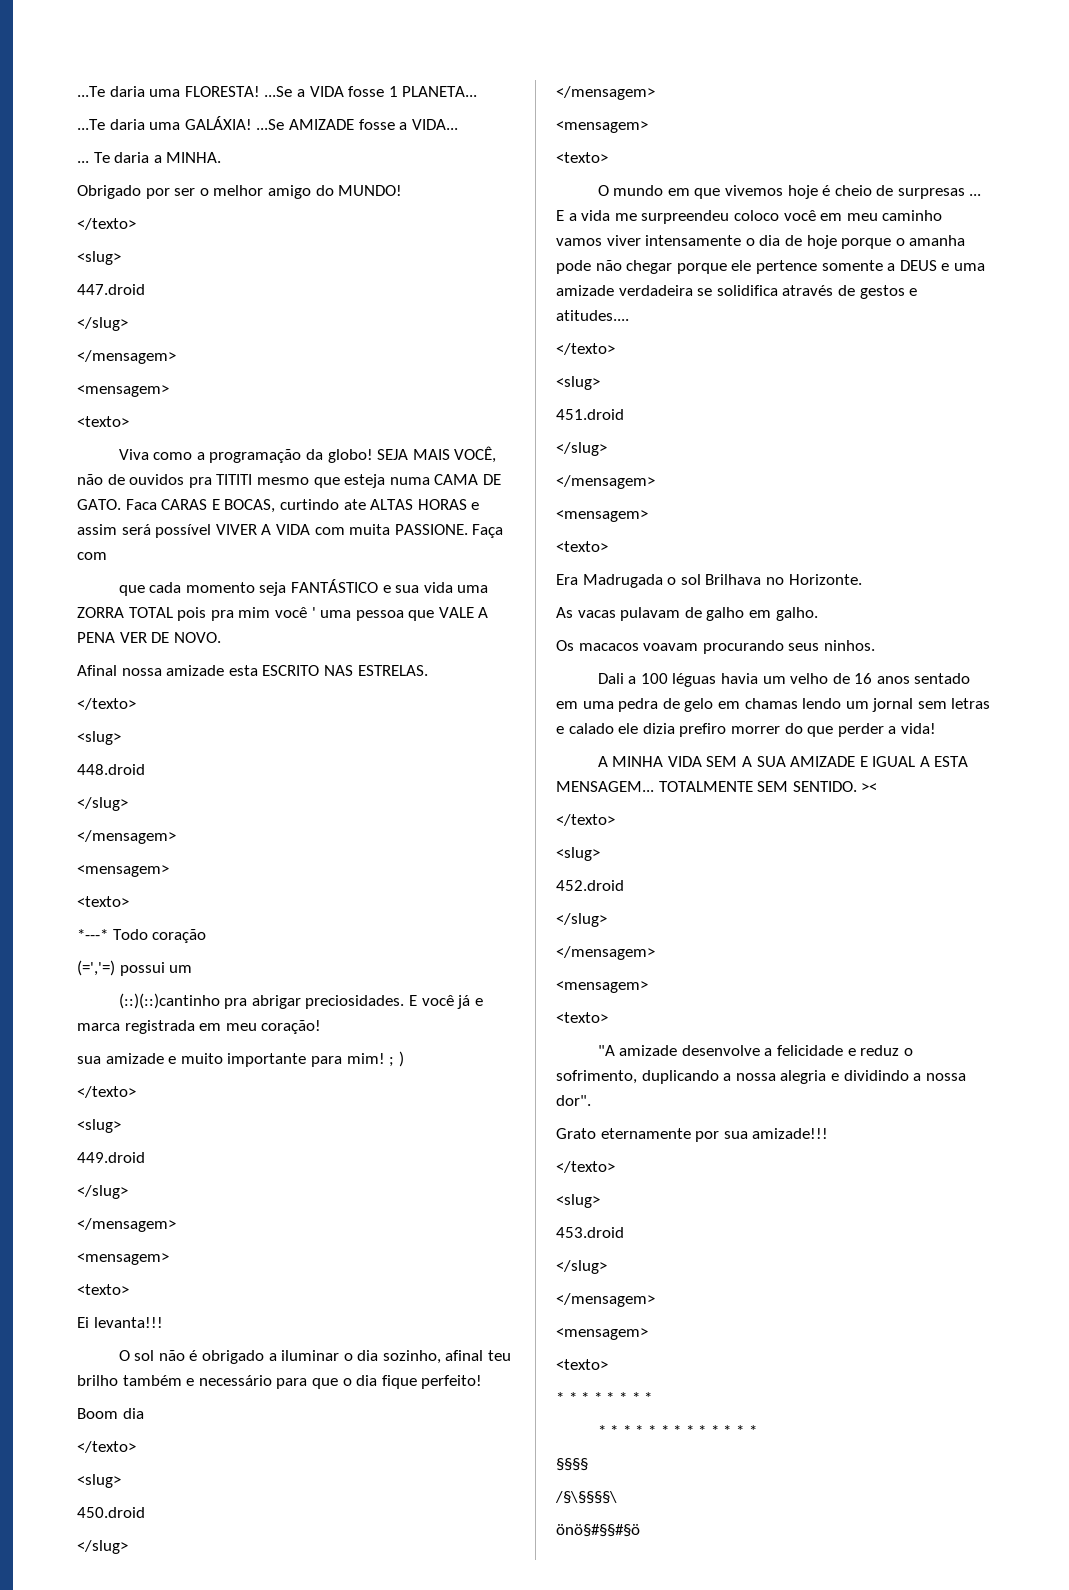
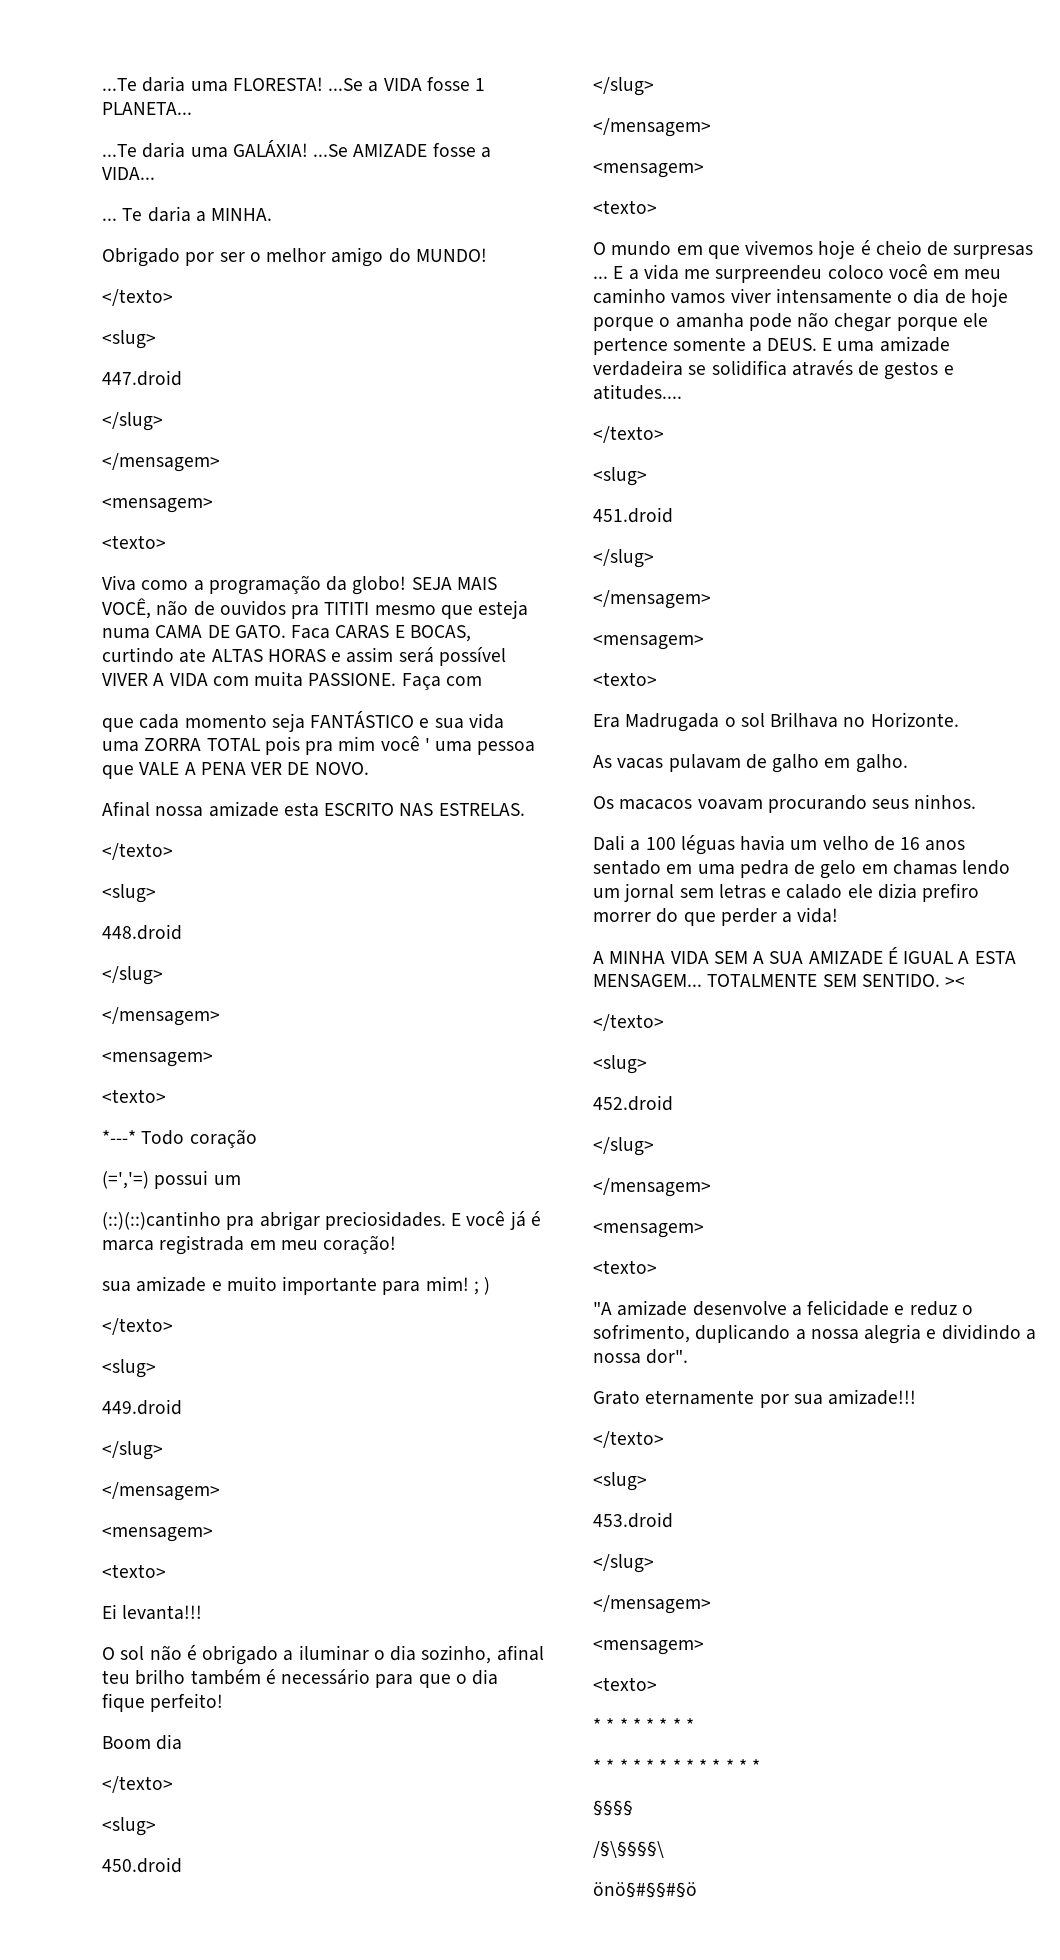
[474,998,483,1006] e -> [530,1211,541,1226] é
[186,1378,195,1386] e -> [265,1669,276,1684] é
[899,260,950,271] DEUS e -> [766,338,833,351] DEUS. E
[859,756,868,767] E -> [887,947,898,964] É

